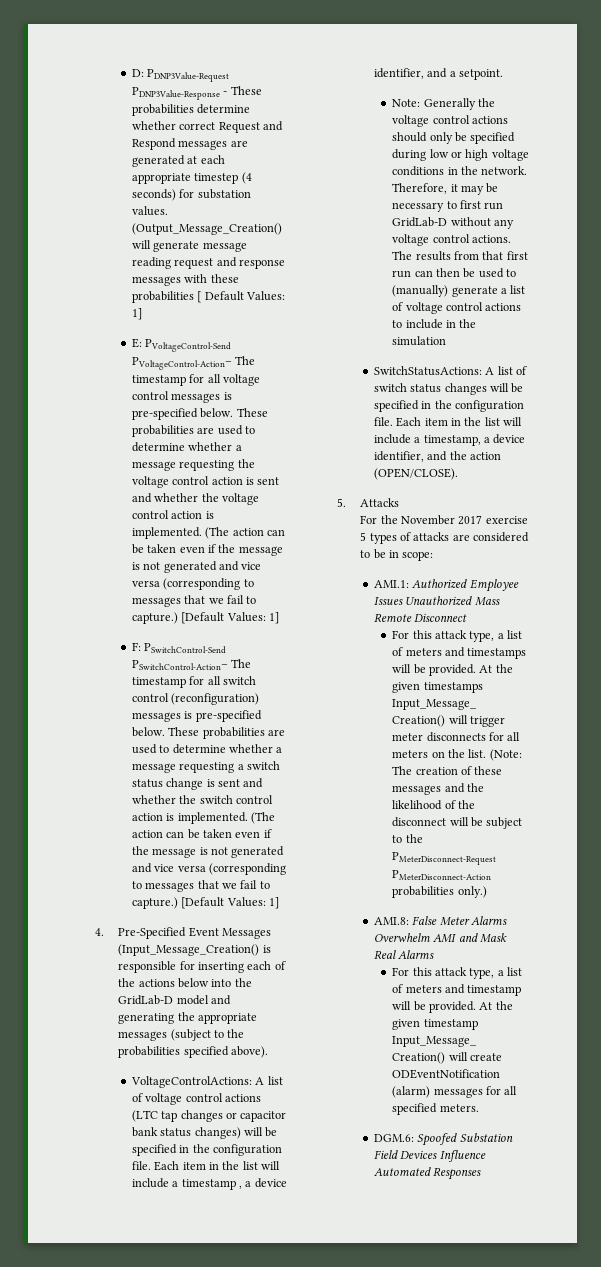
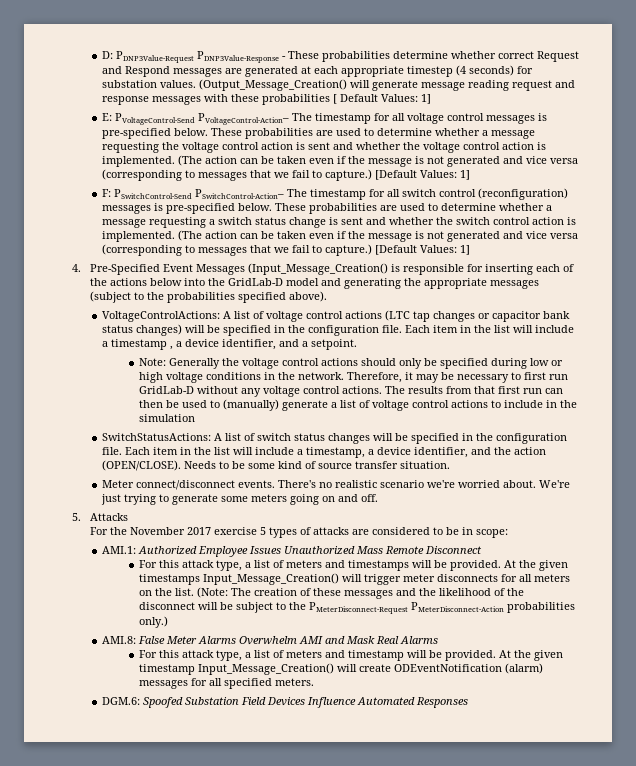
(458, 474) none -> [184,461,451,469] [102,480,571,490] [101,494,379,505] Needs to be some kind of source transfer situation. // Meter connect/disconnect events. There's no realistic scenario we're worried about. We're just trying to generate some meters going on and off.

